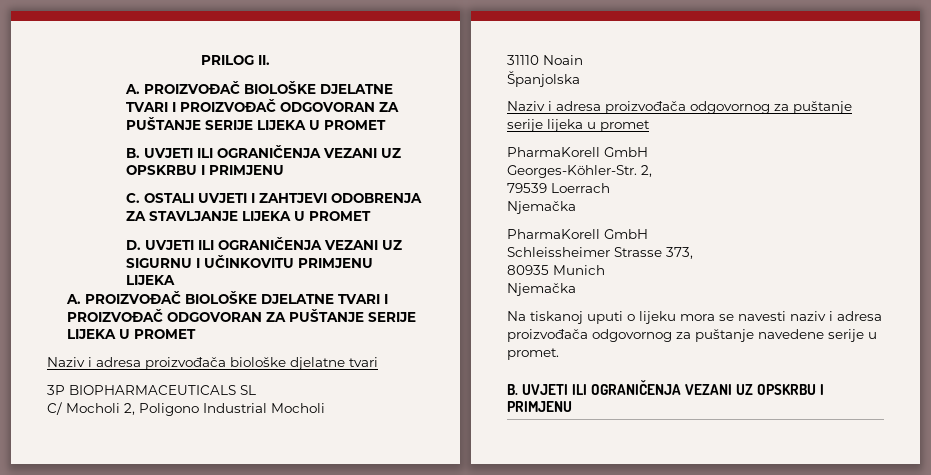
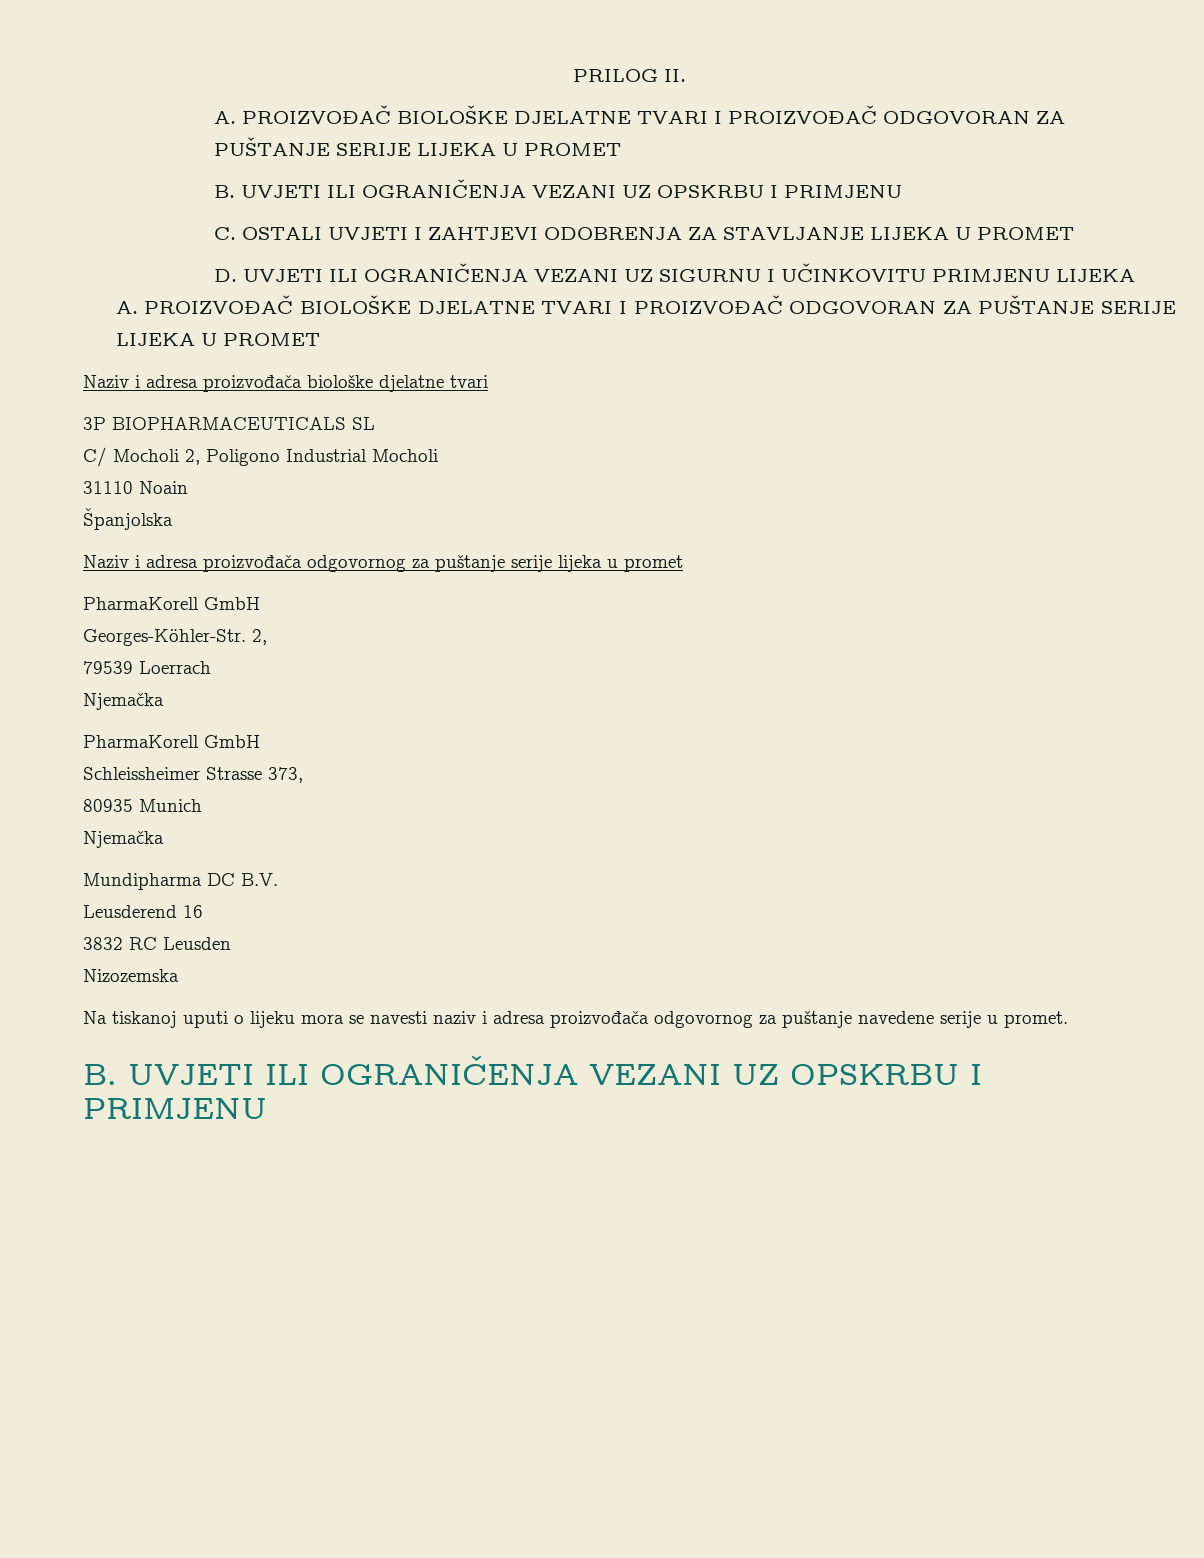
(576, 289) none -> [83,873,278,890] [83,905,203,918] [83,937,231,950] [83,969,179,982] // Mundipharma DC B.V. // Leusderend 16 // 3832 RC Leusden // Nizozemska

